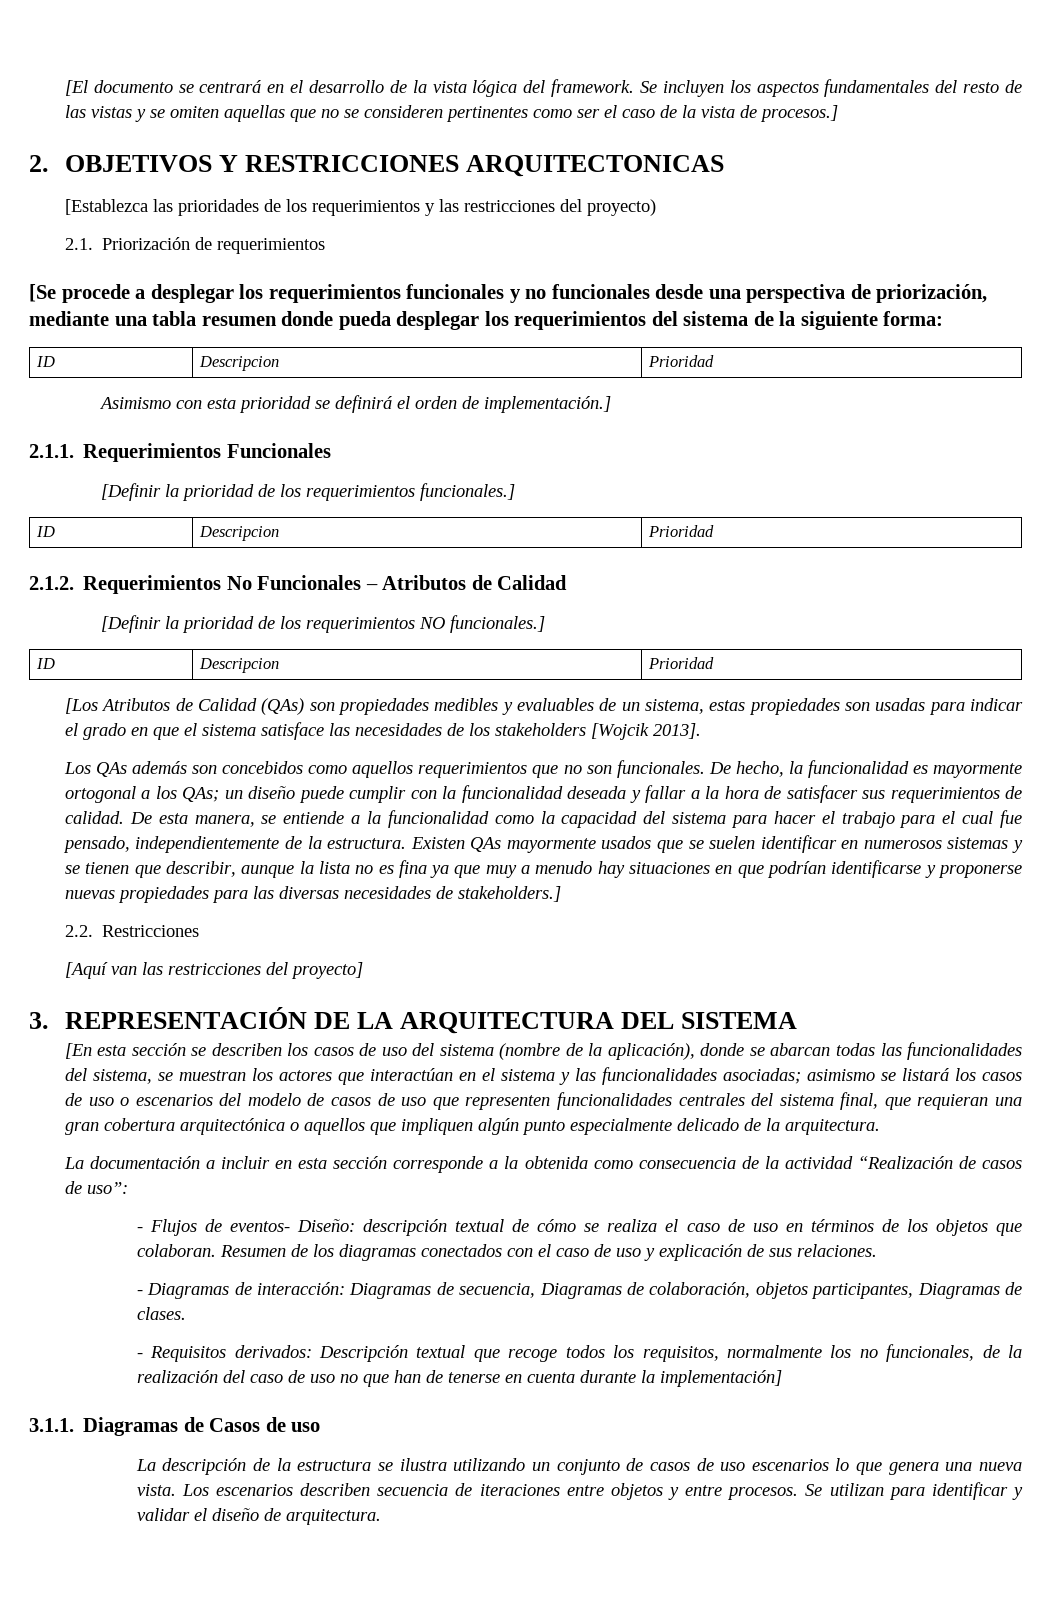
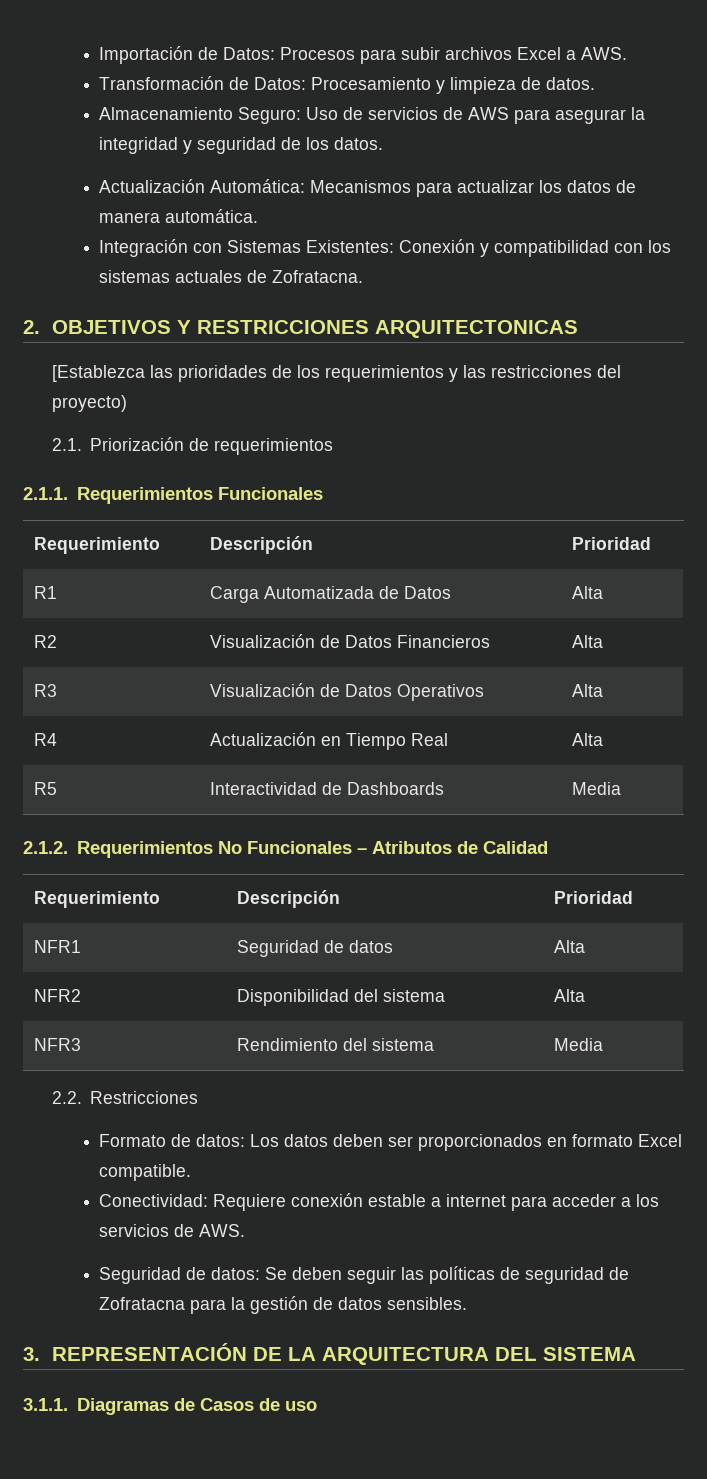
[64,79,1023,97] [64,105,838,122] [El documento se centrará en el desarrollo de la vista lógica del framework. Se incluyen los aspectos fundamentales del resto de las vistas y se omiten aquellas que no se consideren pertinentes como ser el caso de la vista de procesos.] -> [99,46,628,64] [99,76,596,94] [99,107,646,124] [99,137,384,154] [99,179,637,197] [99,209,259,223] [99,239,672,257] [99,270,364,283] Importación de Datos: Procesos para subir archivos Excel a AWS. // Transformación de Datos: Procesamiento y limpieza de datos. // Almacenamiento Seguro: Uso de servicios de AWS para asegurar la integridad y seguridad de los datos. // Actualización Automática: Mecanismos para actualizar los datos de manera automática. // Integración con Sistemas Existentes: Conexión y compatibilidad con los sistemas actuales de Zofratacna.
[29,284,988,303] [29,311,944,330] [35,356,55,367] [198,356,279,371] [647,355,714,367] [98,395,611,413] [29,443,331,462] [100,483,515,501] [35,526,55,537] [198,526,279,541] [647,525,714,537] [Se procede a desplegar los requerimientos funcionales y no funcionales desde una perspectiva de priorización, mediante una tabla resumen donde pueda desplegar los requerimientos del sistema de la siguiente forma: // ID | Descripcion | Prioridad // Asimismo con esta prioridad se definirá el orden de implementación.] // 2.1.1. Requerimientos Funcionales // [Definir la prioridad de los requerimientos funcionales.] // ID | Descripcion | Prioridad -> [23,487,323,504] [34,537,161,554] [210,536,314,554] [572,537,652,550] [34,586,58,599] [210,586,452,603] [572,586,604,599] [34,635,58,648] [210,634,491,648] [572,635,604,648] [34,684,58,697] [210,683,485,701] [572,684,604,697] [34,733,58,746] [210,732,449,750] [572,733,604,746] [34,782,58,795] [210,782,445,795] [572,782,622,795] 2.1.1. Requerimientos Funcionales // Requerimiento | Descripción | Prioridad // R1 | Carga Automatizada de Datos | Alta // R2 | Visualización de Datos Financieros | Alta // R3 | Visualización de Datos Operativos | Alta // R4 | Actualización en Tiempo Real | Alta // R5 | Interactividad de Dashboards | Media
[100,615,545,633] [35,658,55,669] [198,658,279,673] [647,657,714,669] [64,698,1023,715] [64,722,701,740] [63,760,1023,778] [64,785,1022,803] [64,810,1023,828] [62,835,1024,853] [64,860,1023,878] [64,886,561,903] [64,925,200,937] [64,962,363,979] // [Definir la prioridad de los requerimientos NO funcionales.] // ID | Descripcion | Prioridad // [Los Atributos de Calidad (QAs) son propiedades medibles y evaluables de un sistema, estas propiedades son usadas para indicar el grado en que el sistema satisface las necesidades de los stakeholders [Wojcik 2013]. // Los QAs además son concebidos como aquellos requerimientos que no son funcionales. De hecho, la funcionalidad es mayormente ortogonal a los QAs; un diseño puede cumplir con la funcionalidad deseada y fallar a la hora de satisfacer sus requerimientos de calidad. De esta manera, se entiende a la funcionalidad como la capacidad del sistema para hacer el trabajo para el cual fue pensado, independientemente de la estructura. Existen QAs mayormente usados que se suelen identificar en numerosos sistemas y se tienen que describir, aunque la lista no es fina ya que muy a menudo hay situaciones en que podrían identificarse y proponerse nuevas propiedades para las diversas necesidades de stakeholders.] // 2.2. Restricciones // [Aquí van las restricciones del proyecto] -> [34,891,161,908] [237,890,341,908] [554,891,634,904] [34,940,82,953] [237,940,394,957] [554,940,586,953] [34,989,82,1002] [237,989,446,1006] [554,989,586,1002] [34,1038,82,1051] [237,1038,435,1051] [554,1038,604,1051] [51,1091,199,1104] [99,1134,683,1151] [99,1164,192,1181] [99,1193,660,1211] [99,1224,246,1237] [99,1266,630,1284] [99,1296,468,1314] // Requerimiento | Descripción | Prioridad // NFR1 | Seguridad de datos | Alta // NFR2 | Disponibilidad del sistema | Alta // NFR3 | Rendimiento del sistema | Media // 2.2. Restricciones // Formato de datos: Los datos deben ser proporcionados en formato Excel compatible. // Conectividad: Requiere conexión estable a internet para acceder a los servicios de AWS. // Seguridad de datos: Se deben seguir las políticas de seguridad de Zofratacna para la gestión de datos sensibles.
[64,1042,1022,1060] [64,1067,1023,1085] [64,1092,1023,1110] [64,1118,880,1135] [63,1156,1023,1173] [64,1181,128,1194] [136,1219,1023,1236] [136,1244,877,1261] [136,1282,1023,1299] [136,1307,186,1320] [136,1344,1022,1362] [136,1370,782,1387] // [En esta sección se describen los casos de uso del sistema (nombre de la aplicación), donde se abarcan todas las funcionalidades del sistema, se muestran los actores que interactúan en el sistema y las funcionalidades asociadas; asimismo se listará los casos de uso o escenarios del modelo de casos de uso que representen funcionalidades centrales del sistema final, que requieran una gran cobertura arquitectónica o aquellos que impliquen algún punto especialmente delicado de la arquitectura. // La documentación a incluir en esta sección corresponde a la obtenida como consecuencia de la actividad “Realización de casos de uso”: // - Flujos de eventos- Diseño: descripción textual de cómo se realiza el caso de uso en términos de los objetos que colaboran. Resumen de los diagramas conectados con el caso de uso y explicación de sus relaciones. // - Diagramas de interacción: Diagramas de secuencia, Diagramas de colaboración, objetos participantes, Diagramas de clases. // - Requisitos derivados: Descripción textual que recoge todos los requisitos, normalmente los no funcionales, de la realización del caso de uso no que han de tenerse en cuenta durante la implementación] -> (636, 1354) none
[135,1458,1023,1475] [136,1482,1023,1500] [136,1508,381,1525] // La descripción de la estructura se ilustra utilizando un conjunto de casos de uso escenarios lo que genera una nueva vista. Los escenarios describen secuencia de iteraciones entre objetos y entre procesos. Se utilizan para identificar y validar el diseño de arquitectura. -> (317, 1406) none

